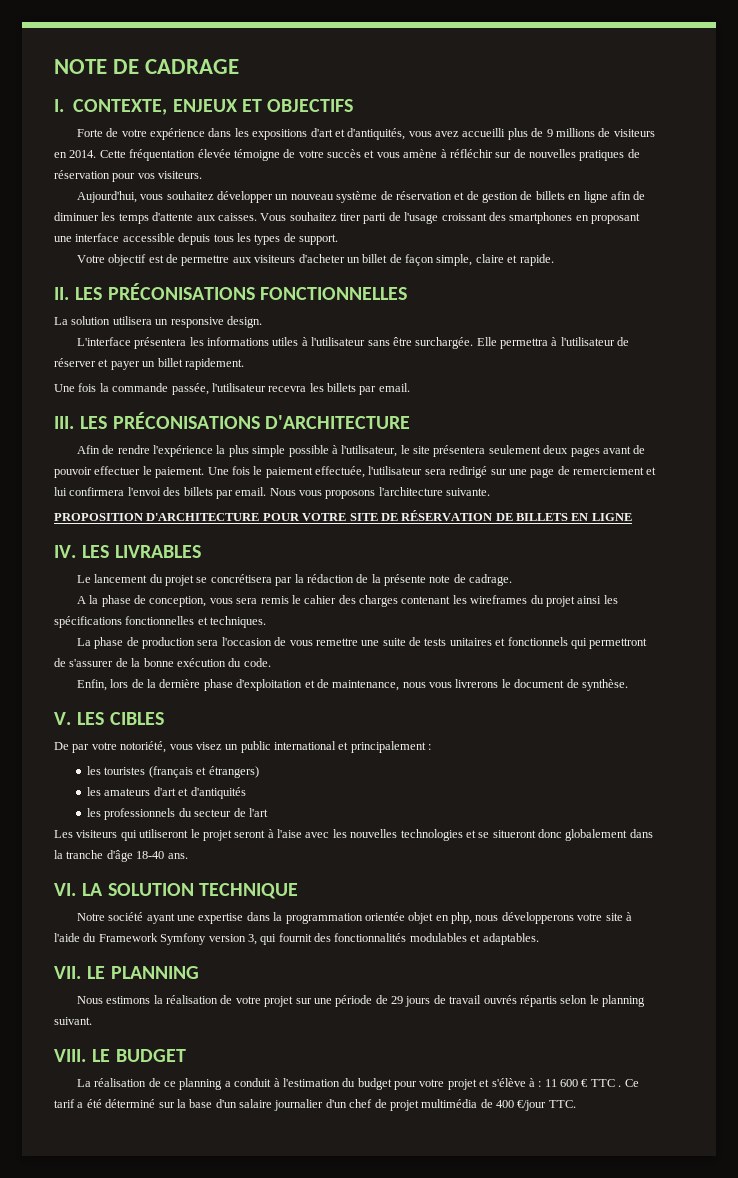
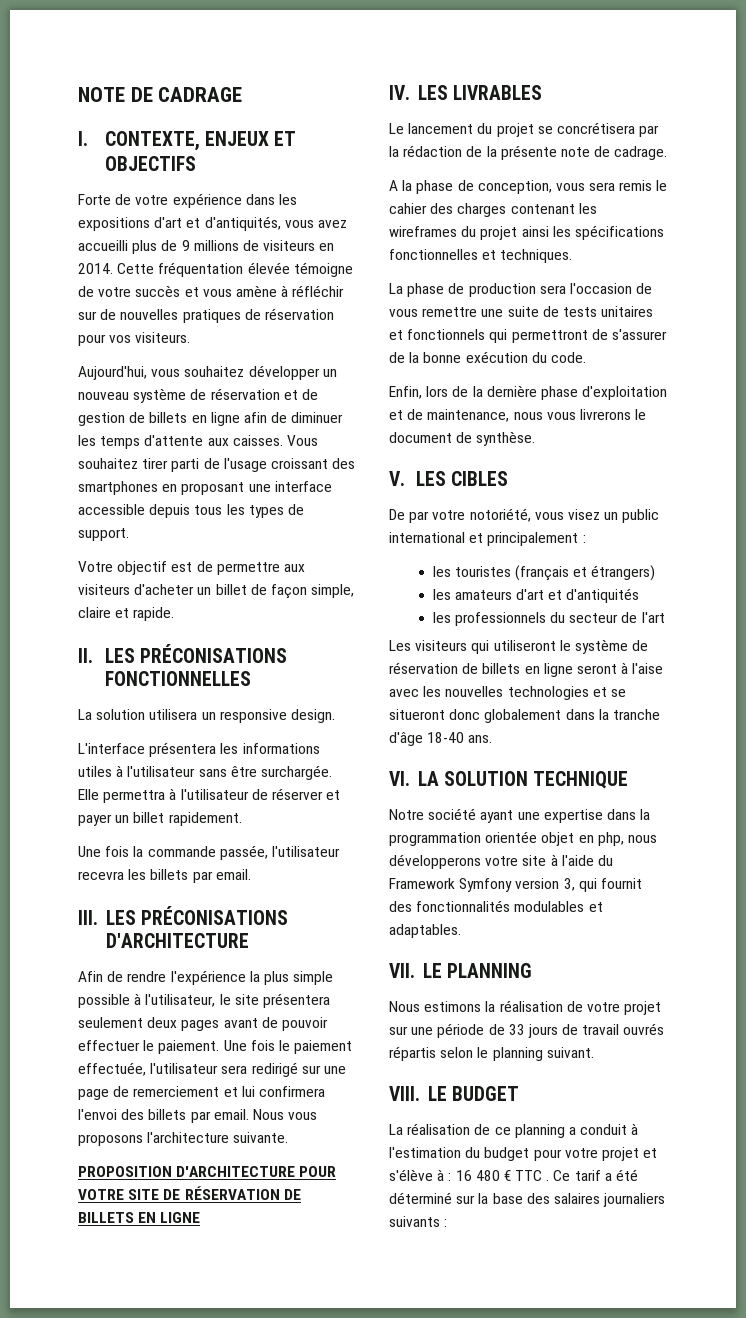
[202,830,232,841] projet -> [574,639,649,654] [389,662,573,677] système de réservation de billets en ligne
[391,996,404,1004] 29 -> [508,1024,525,1035] 33
[544,1079,579,1087] 11 600 -> [455,1170,500,1181] 16 480
[215,1099,576,1111] d'un salaire journalier d'un chef de projet multimédia de 400 €/jour TTC. -> [526,1193,666,1207] [389,1216,448,1227] des salaires journaliers suivants :

